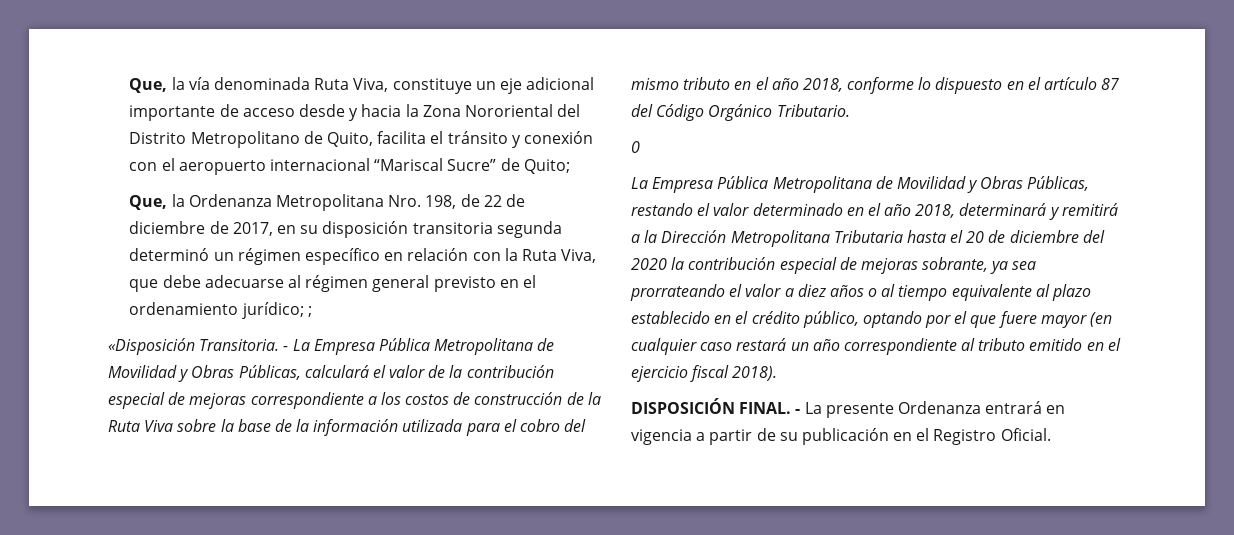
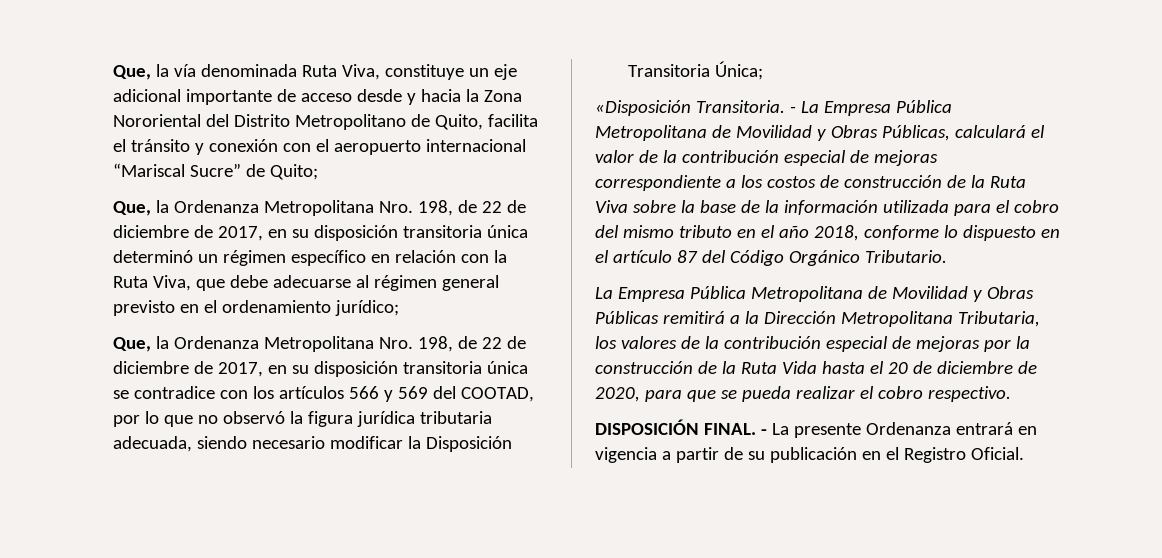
[496,221,562,238] segunda -> [486,225,528,238] única
[307,306,312,317] ; -> [112,336,526,352] [112,361,528,377] [112,386,534,402] [112,411,492,427] [112,436,512,452] [627,61,763,80] // Que, la Ordenanza Metropolitana Nro. 198, de 22 de diciembre de 2017, en su disposición transitoria única se contradice con los artículos 566 y 569 del COOTAD, por lo que no observó la figura jurídica tributaria adecuada, siendo necesario modificar la Disposición Transitoria Única;
[631,141,640,153] [631,176,1090,193] [631,203,1060,220] // 0 // La Empresa Pública Metropolitana de Movilidad y Obras Públicas, restando el valor determinado en el año 2018, determinará y -> [595,286,1034,302] [595,311,659,324] // La Empresa Pública Metropolitana de Movilidad y Obras Públicas
[833,230,903,243] Tributaria -> [957,311,1040,327] [595,336,1030,352] [595,361,817,374] Tributaria, los valores de la contribución especial de mejoras por la construcción de la Ruta Vida
[1082,230,1105,243] [631,257,1037,274] [630,284,1092,301] [631,311,1113,328] [631,338,1121,355] [631,365,778,382] del 2020 la contribución especial de mejoras sobrante, ya sea prorrateando el valor a diez años o al tiempo equivalente al plazo establecido en el crédito público, optando por el que fuere mayor (en cualquier caso restará un año correspondiente al tributo emitido en el ejercicio fiscal 2018). -> [1017,361,1037,374] [595,386,1011,402] de 2020, para que se pueda realizar el cobro respectivo.

